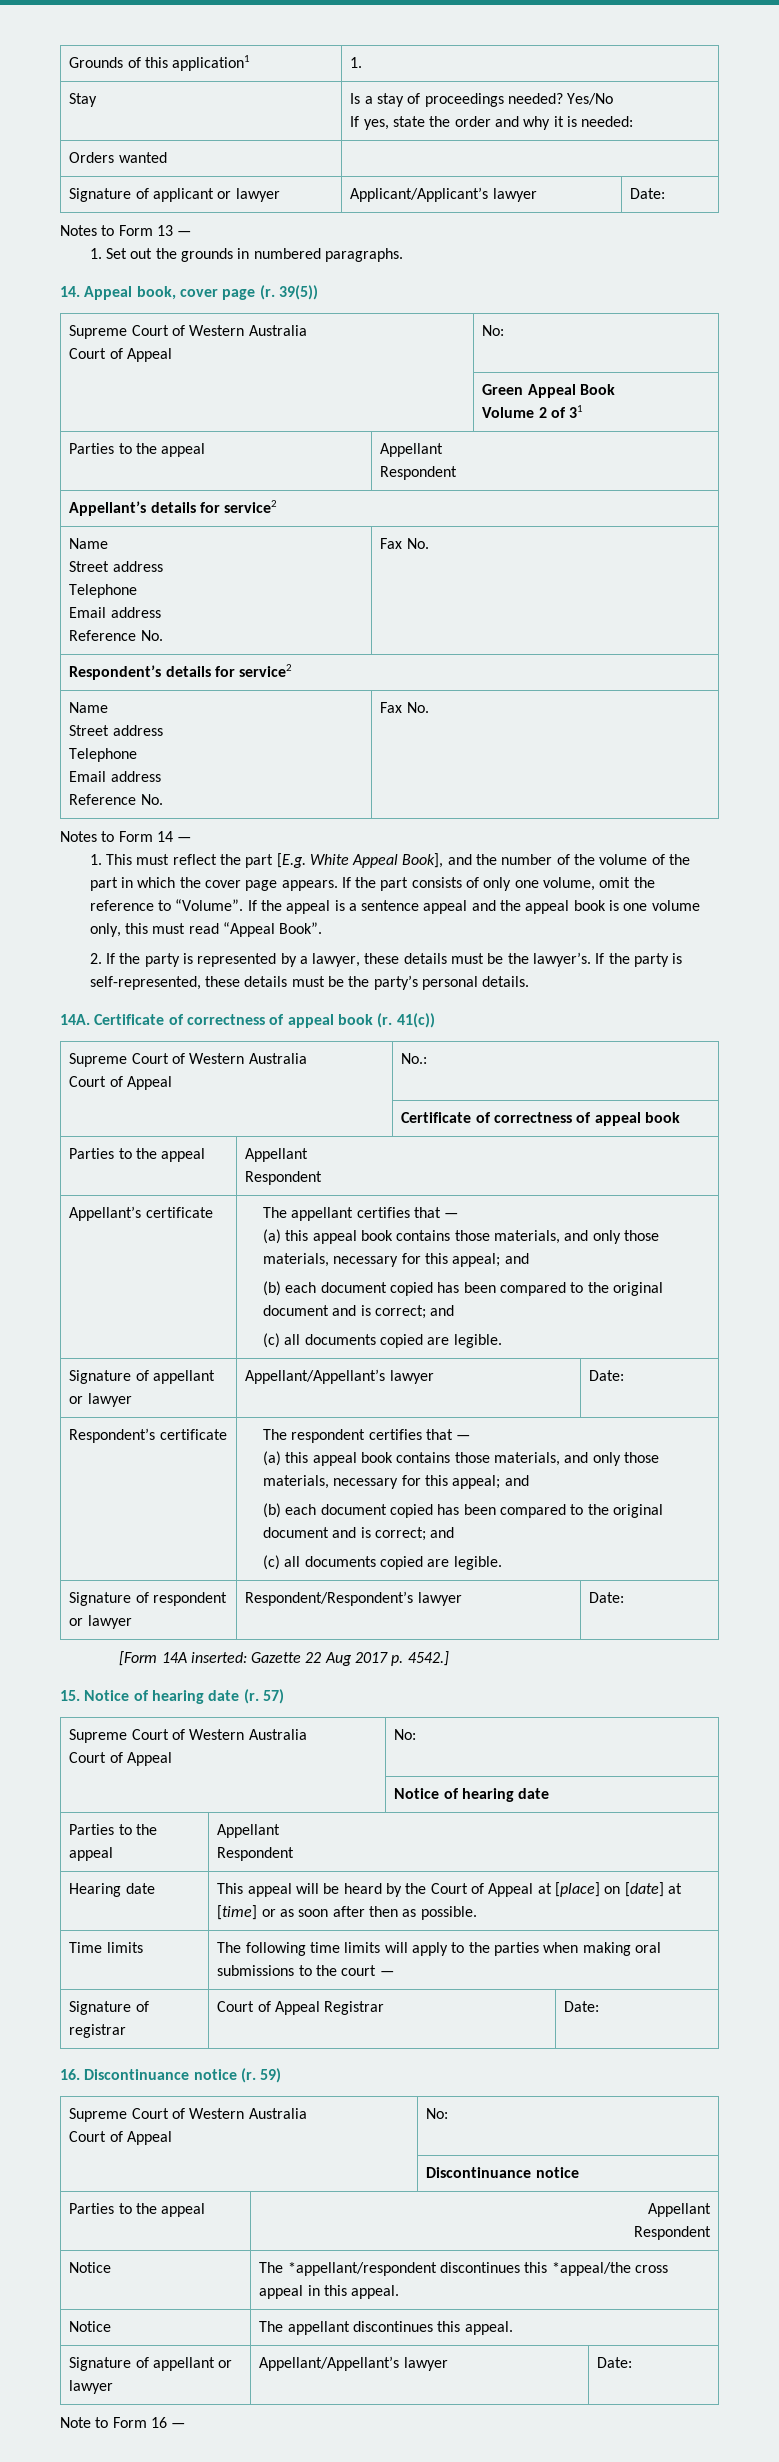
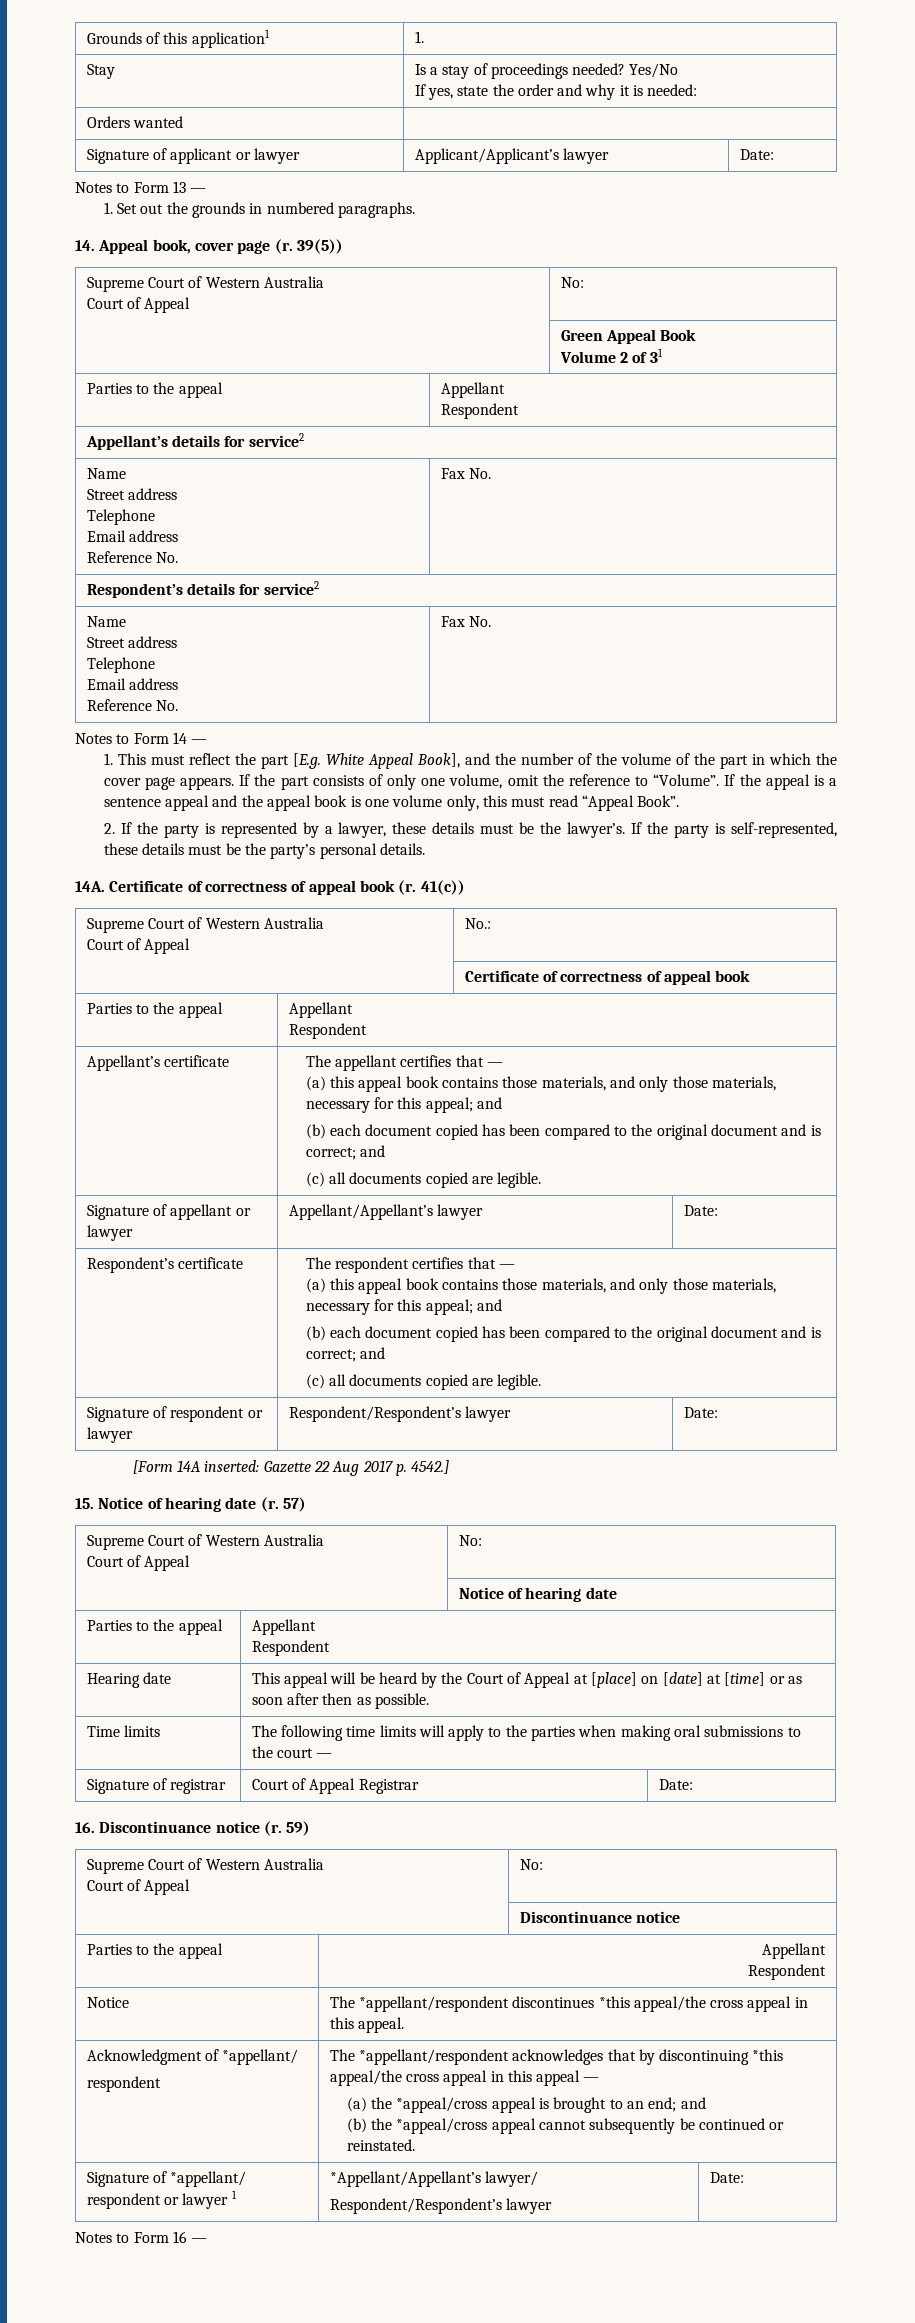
[524,2262,631,2276] this *appeal/the -> [598,1996,706,2012] *this appeal/the
[69,2321,112,2332] [259,2321,513,2335] [69,2357,233,2371] [69,2380,114,2394] [259,2356,448,2371] [597,2357,633,2368] [60,2417,91,2428] Notice | The appellant discontinues this appeal. // Signature of appellant or lawyer | Appellant/Appellant’s lawyer | Date: // Note -> [86,2049,299,2065] [86,2076,161,2092] [329,2049,784,2065] [329,2070,600,2086] [346,2097,706,2113] [346,2118,785,2134] [346,2139,415,2151] [86,2171,247,2187] [86,2190,237,2209] [329,2171,538,2187] [329,2198,552,2214] [709,2172,744,2183] [75,2232,112,2243] Acknowledgment of *appellant/ // respondent | The *appellant/respondent acknowledges that by discontinuing *this appeal/the cross appeal in this appeal — // (a) the *appeal/cross appeal is brought to an end; and // (b) the *appeal/cross appeal cannot subsequently be continued or reinstated. // Signature of *appellant/ respondent or lawyer 1 | *Appellant/Appellant’s lawyer/ // Respondent/Respondent’s lawyer | Date: // Notes

